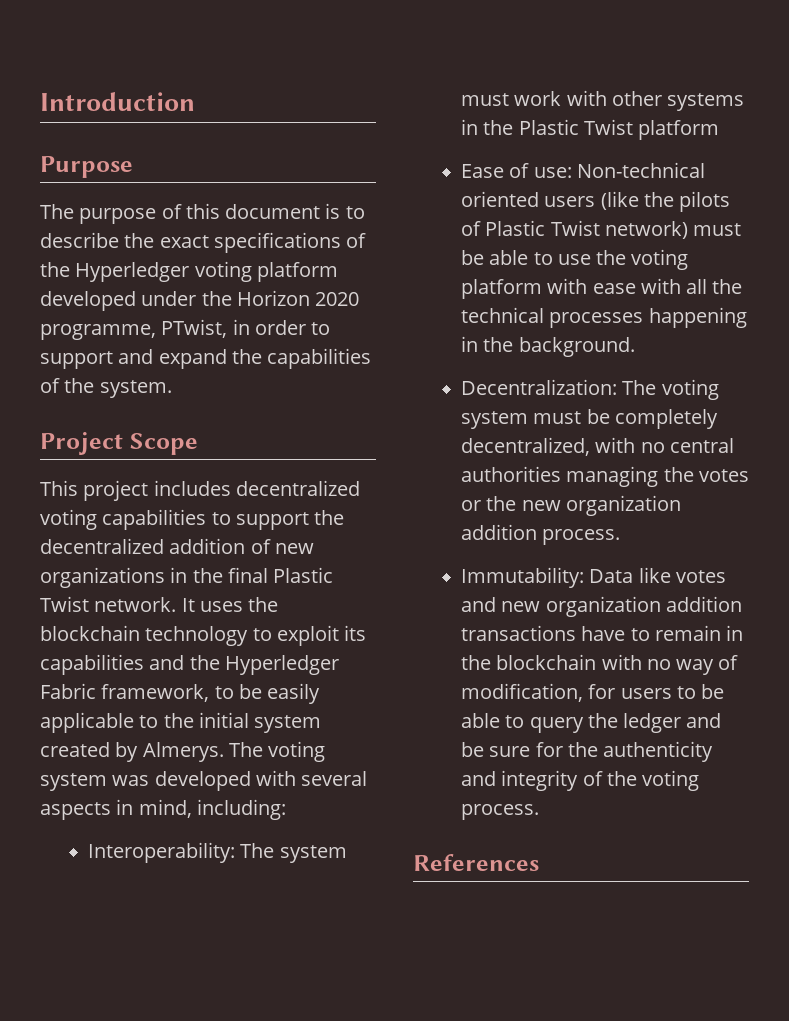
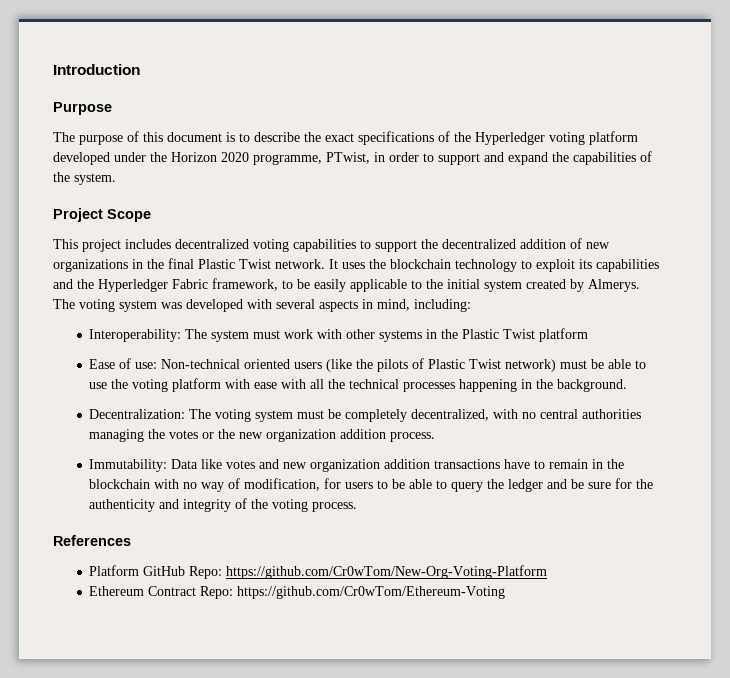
(539, 862) none -> [89,565,548,579] [89,586,506,599] // Platform GitHub Repo: https://github.com/Cr0wTom/New-Org-Voting-Platform // Ethereum Contract Repo: https://github.com/Cr0wTom/Ethereum-Voting

